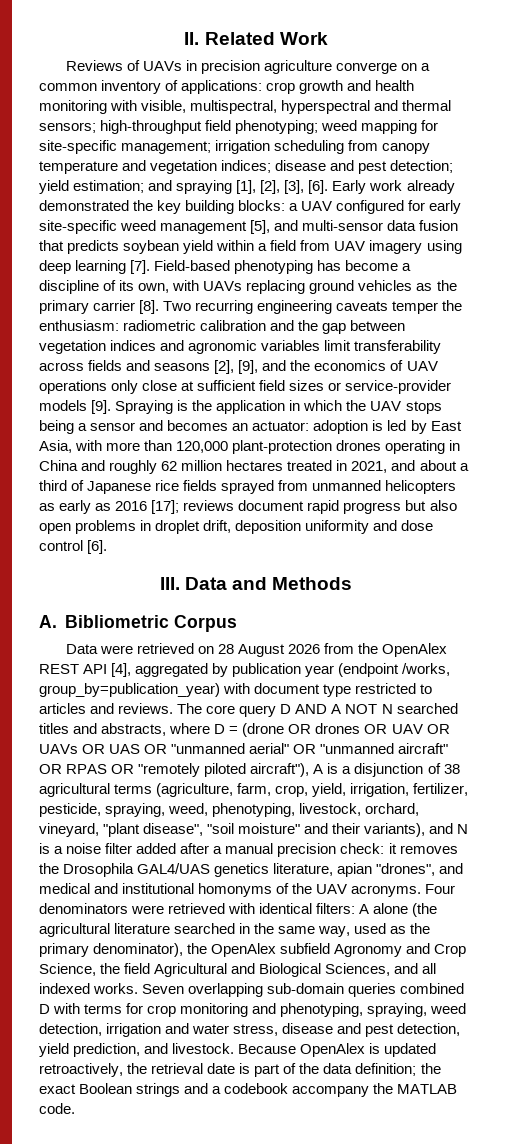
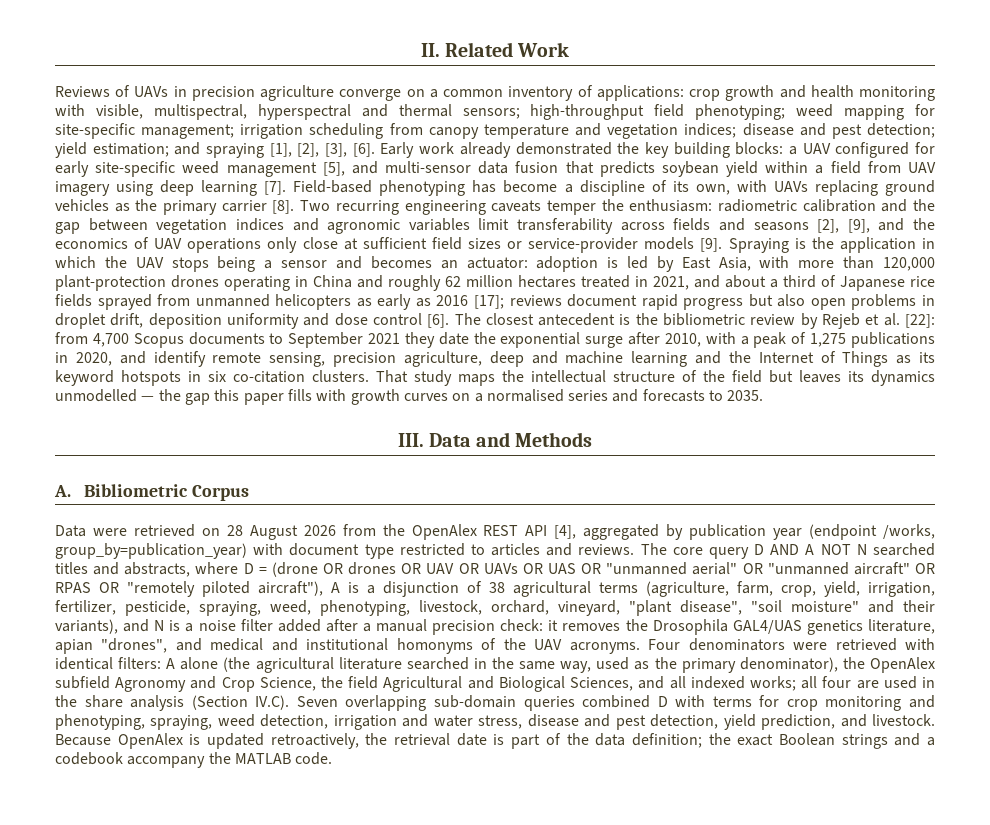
(108, 547) none -> [454,313,935,329] [55,332,936,348] [55,351,936,367] [55,370,935,386] [55,389,764,405] The closest antecedent is the bibliometric review by Rejeb et al. [22]: from 4,700 Scopus documents to September 2021 they date the exponential surge after 2010, with a peak of 1,275 publications in 2020, and identify remote sensing, precision agriculture, deep and machine learning and the Internet of Things as its keyword hotspots in six co-citation clusters. That study maps the intellectual structure of the field but leaves its dynamics unmodelled — the gap this paper fills with growth curves on a normalised series and forecasts to 2035.
[93,983,139,994] works. -> [749,676,936,691] [55,695,290,711] works; all four are used in the share analysis (Section IV.C).

